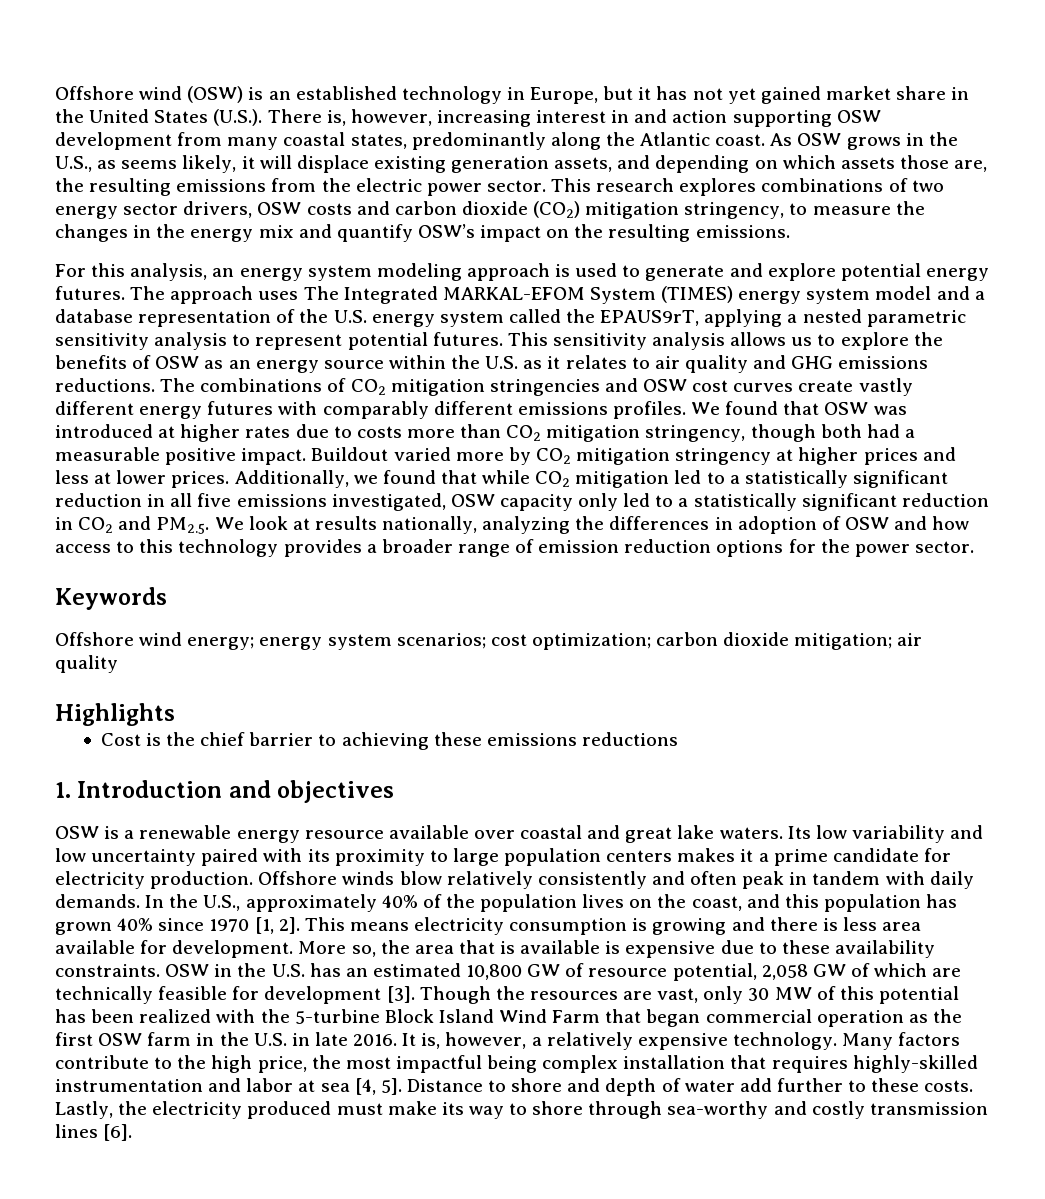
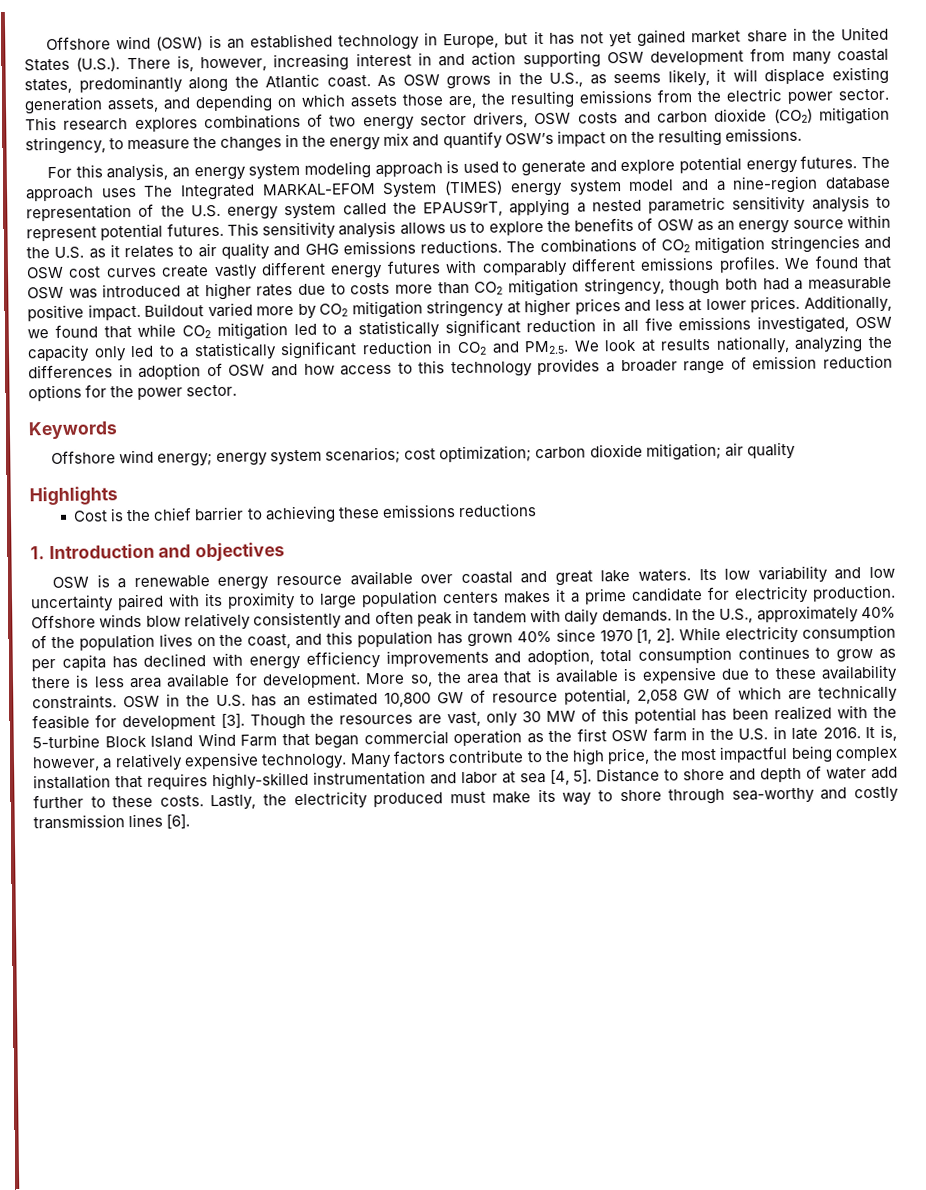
(985, 295) none -> [732,175,819,194] nine-region
[304,917,765,935] This means electricity consumption is growing and -> [679,624,897,644] [31,645,896,672] While electricity consumption per capita has declined with energy efficiency improvements and adoption, total consumption continues to grow as

